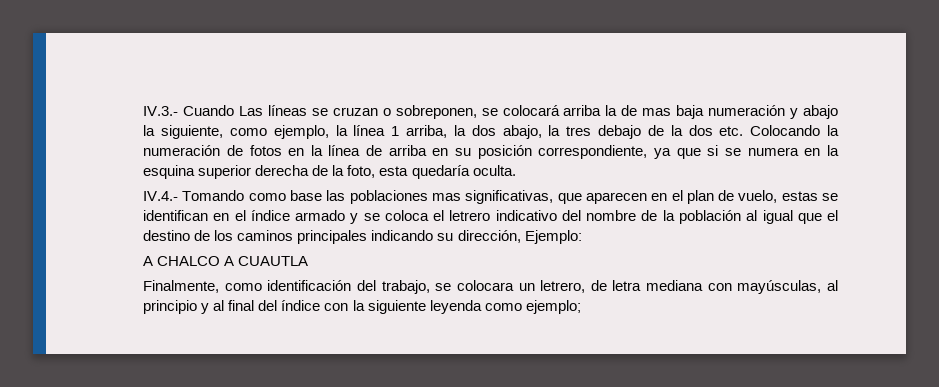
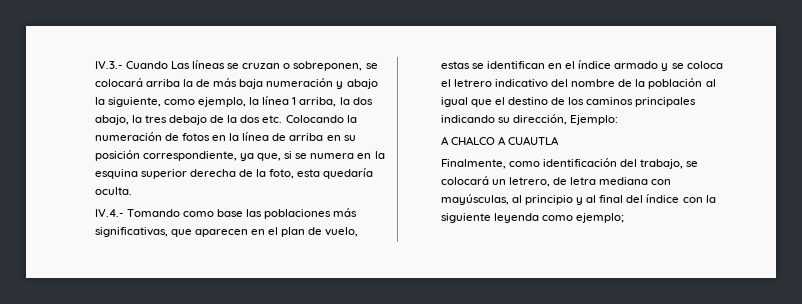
[642,108,672,116] mas -> [213,78,238,87] más
[676,148,701,159] que -> [257,153,282,161] que,
[431,193,461,201] mas -> [333,208,358,217] más
[456,280,514,291] colocara -> [440,176,489,185] colocará

